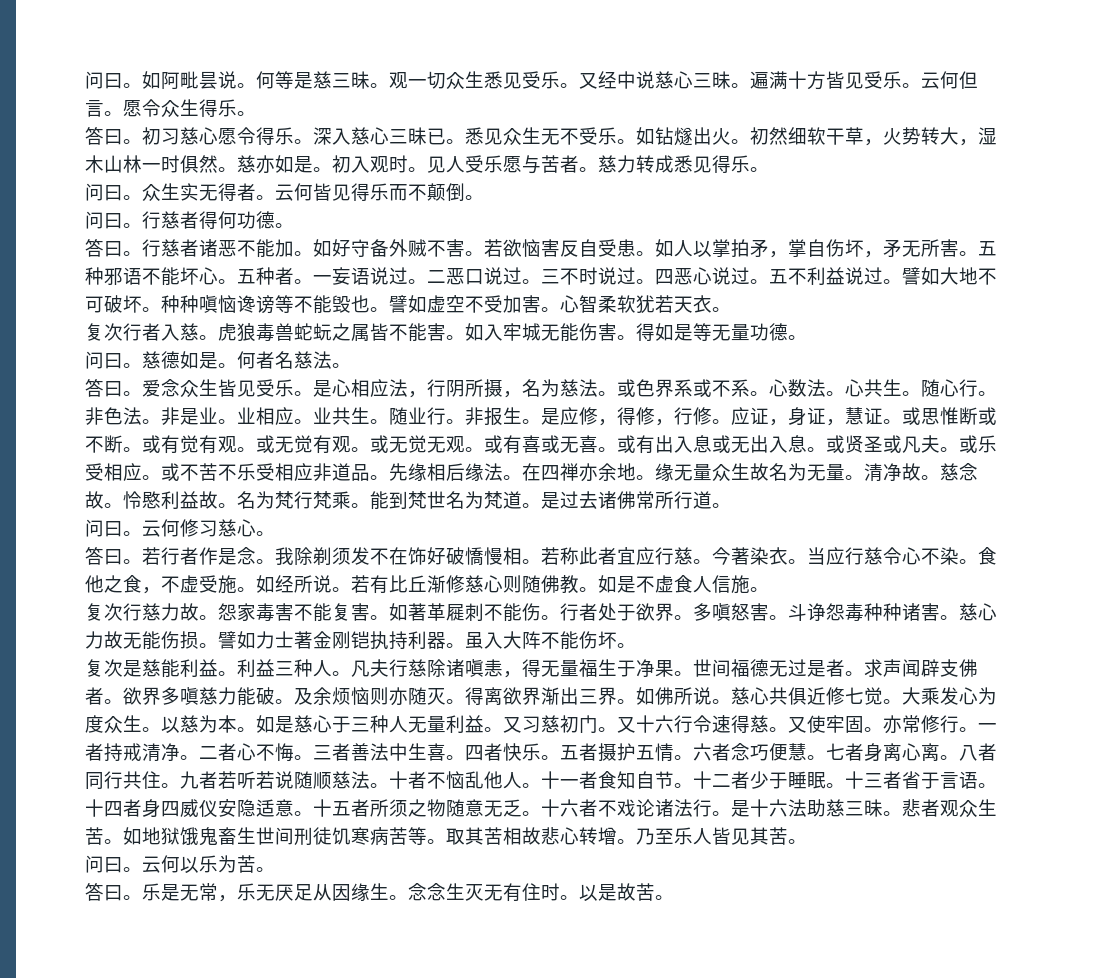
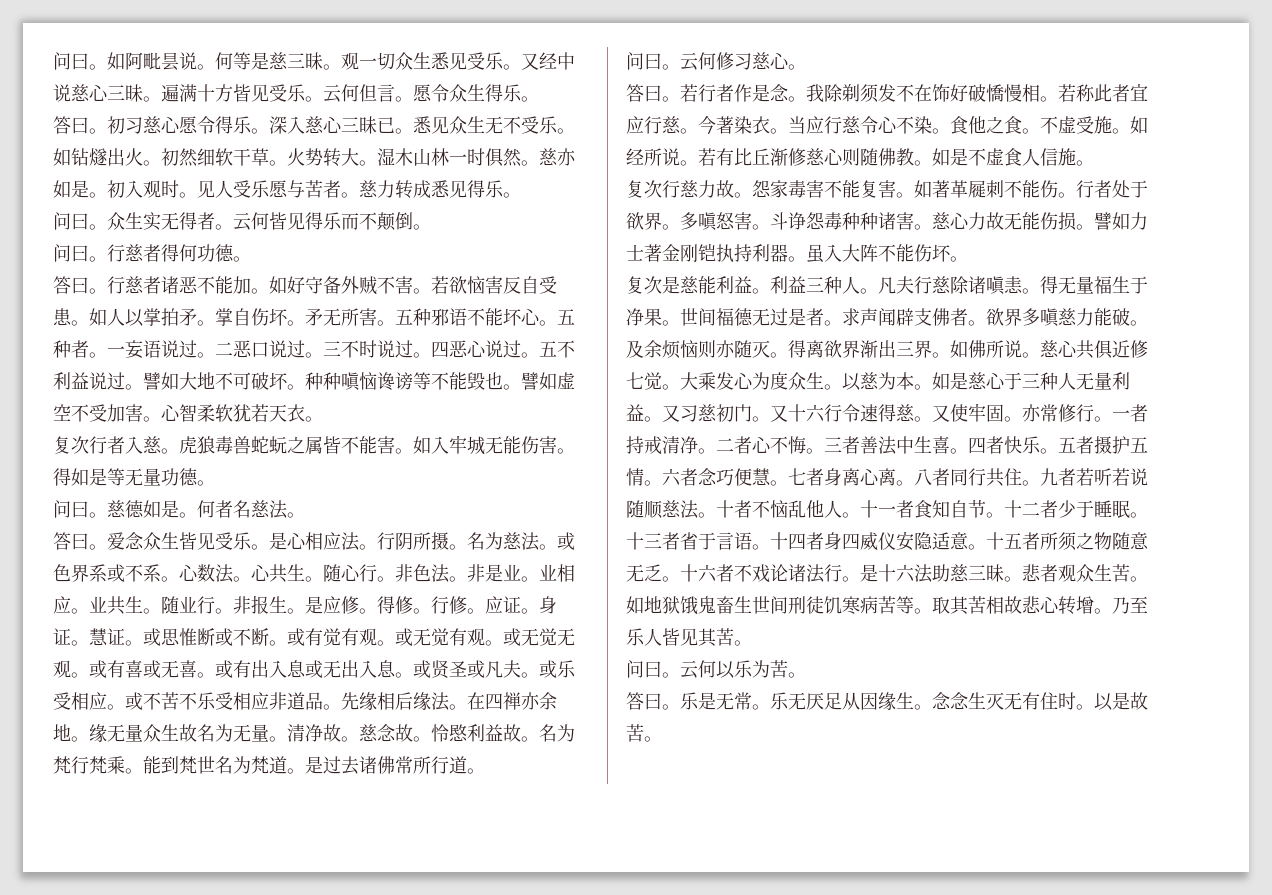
[864,139,883,146] ， -> [269,160,287,166] 。
[959,139,978,146] ， -> [359,160,377,166] 。
[769,251,788,258] ， -> [197,320,215,326] 。
[864,251,883,258] ， -> [287,320,305,326] 。
[408,391,427,398] ， -> [359,544,377,550] 。
[503,391,522,398] ， -> [449,544,467,550] 。
[598,407,674,426] ，得修， -> [359,596,431,614] 。得修。
[769,407,845,426] ，身证， -> [521,596,557,614] [53,628,89,646] 。身证。
[142,587,161,594] ， -> [1022,128,1040,134] 。
[503,671,522,678] ， -> [1022,288,1040,294] 。
[218,895,237,902] ， -> [752,704,770,710] 。

